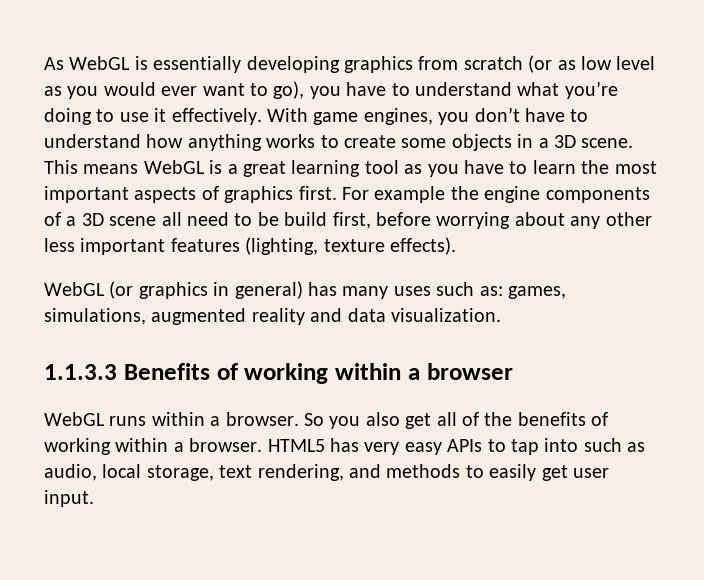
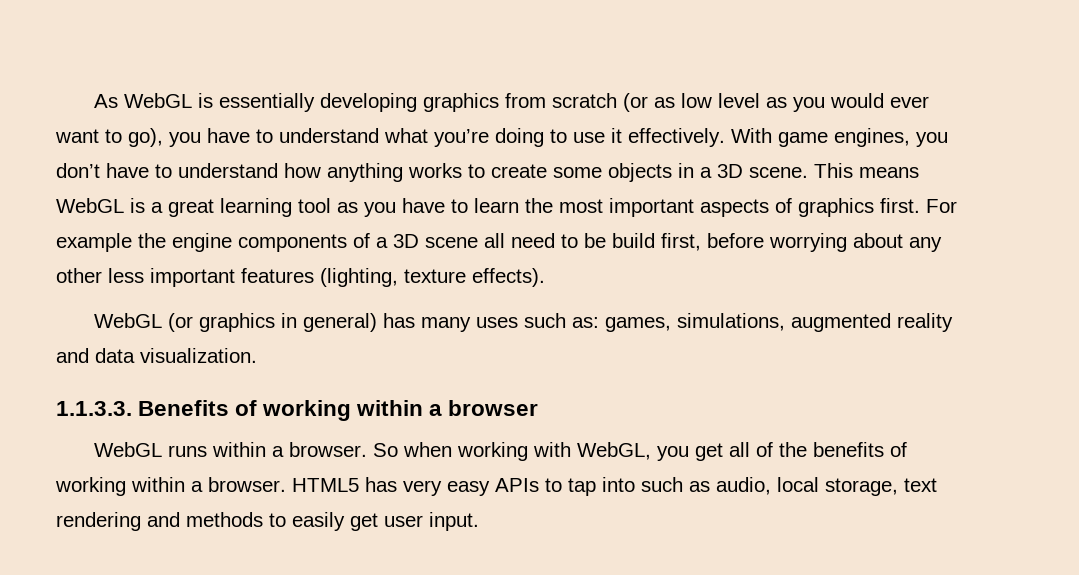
[44,364,117,380] 1.1.3.3 -> [56,401,132,416] 1.1.3.3.
[329,412,400,429] you also -> [402,442,689,461] when working with WebGL, you
[257,464,344,481] rendering, -> [56,512,141,531] rendering

